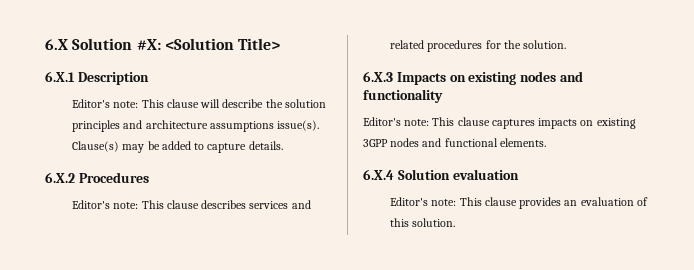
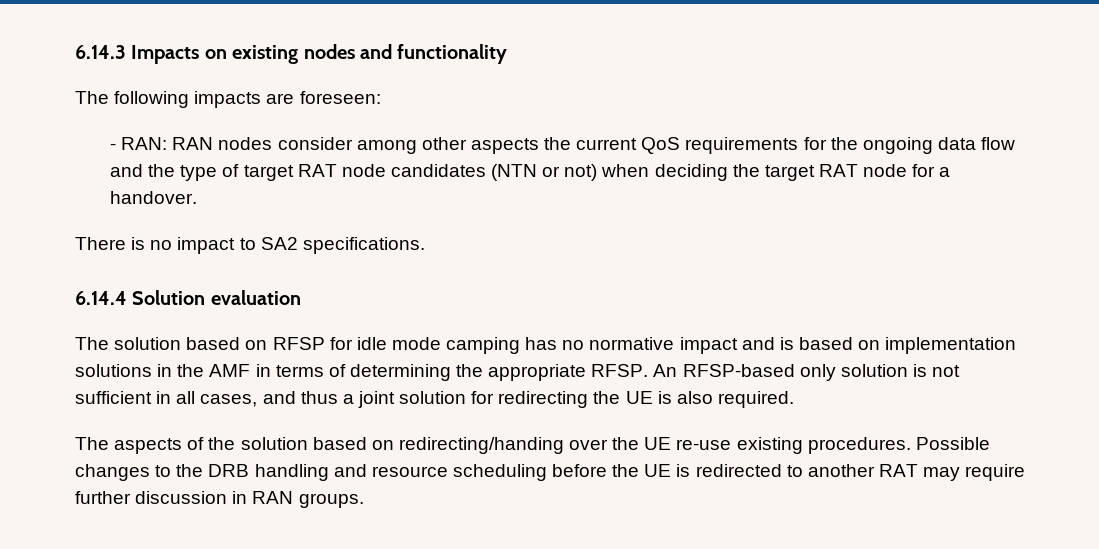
[45,38,281,50] [45,71,149,85] [72,99,326,108] [72,120,320,132] [72,141,283,153] [45,172,149,183] [72,200,311,209] [390,40,567,52] [363,71,393,82] 6.X Solution #X: <Solution Title> // 6.X.1 Description // Editor's note: This clause will describe the solution principles and architecture assumptions issue(s). Clause(s) may be added to capture details. // 6.X.2 Procedures // Editor's note: This clause describes services and related procedures for the solution. // 6.X.3 -> [75,45,126,59] 6.14.3
[363,117,636,129] [363,138,546,147] [363,169,519,180] [390,197,648,209] [390,218,456,227] Editor's note: This clause captures impacts on existing 3GPP nodes and functional elements. // 6.X.4 Solution evaluation // Editor's note: This clause provides an evaluation of this solution. -> [75,91,381,108] [110,137,1016,154] [110,164,951,181] [110,191,198,204] [75,237,425,254] [75,290,301,305] [75,337,1017,354] [75,364,961,381] [75,391,794,408] [75,437,990,454] [75,464,1026,481] [75,491,364,508] The following impacts are foreseen: // - RAN: RAN nodes consider among other aspects the current QoS requirements for the ongoing data flow and the type of target RAT node candidates (NTN or not) when deciding the target RAT node for a handover. // There is no impact to SA2 specifications. // 6.14.4 Solution evaluation // The solution based on RFSP for idle mode camping has no normative impact and is based on implementation solutions in the AMF in terms of determining the appropriate RFSP. An RFSP-based only solution is not sufficient in all cases, and thus a joint solution for redirecting the UE is also required. // The aspects of the solution based on redirecting/handing over the UE re-use existing procedures. Possible changes to the DRB handling and resource scheduling before the UE is redirected to another RAT may require further discussion in RAN groups.

